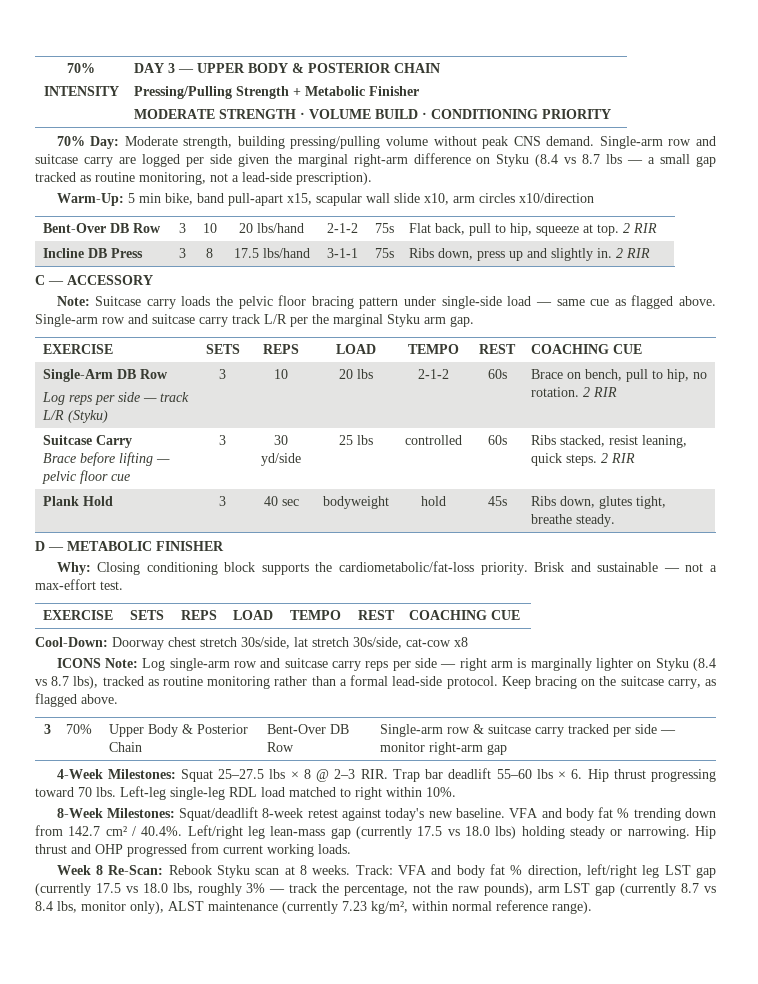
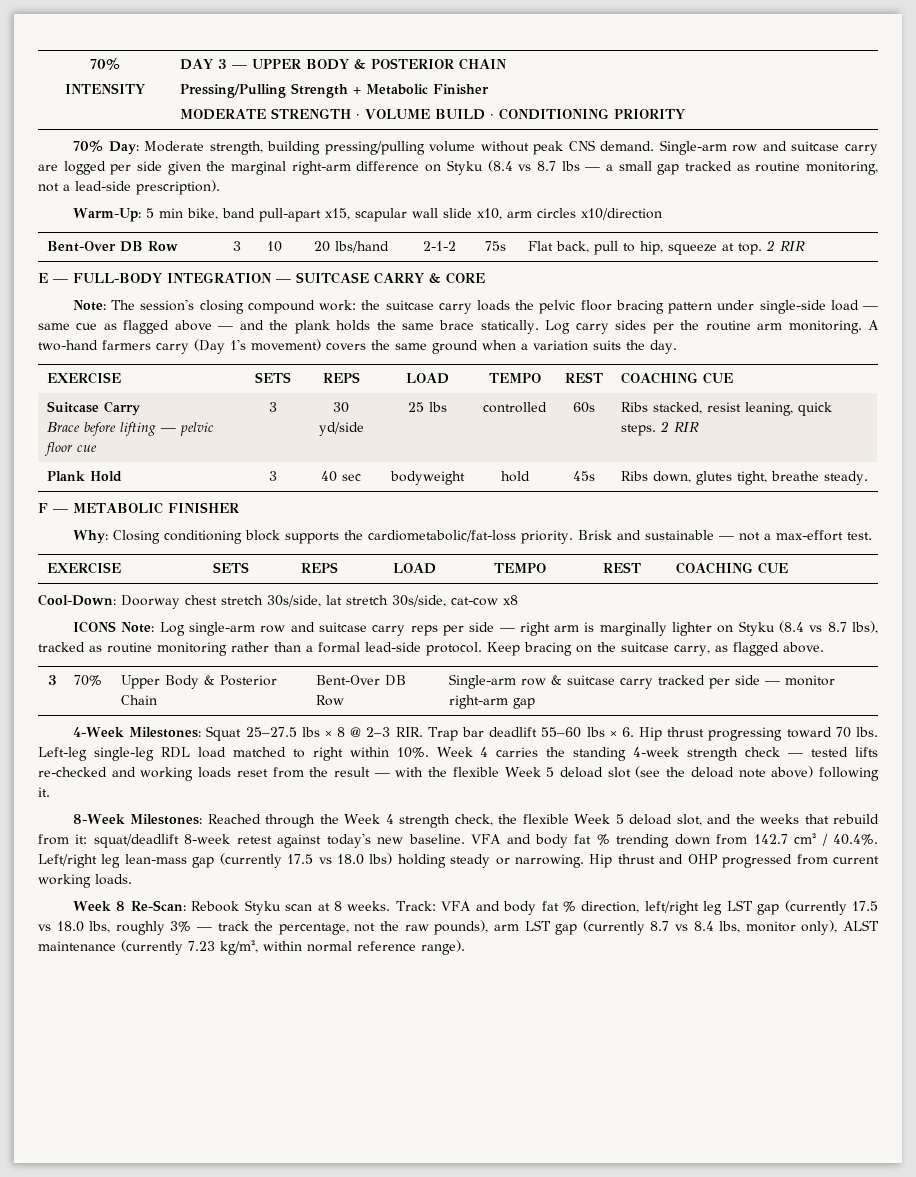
[42,248,143,258] [179,248,186,258] [206,248,213,258] [233,248,310,258] [327,248,358,258] [374,248,394,258] [408,248,650,261] [35,275,153,285] [56,296,142,306] // Incline DB Press | 3 | 8 | 17.5 lbs/hand | 3-1-1 | 75s | Ribs down, press up and slightly in. 2 RIR // C — ACCESSORY // Note: Suitcase -> [38,272,485,284] [73,299,434,314] // E — FULL-BODY INTEGRATION — SUITCASE CARRY & CORE // Note: The session's closing compound work: the suitcase
[678,296,716,306] [35,314,474,327] [42,344,113,354] [205,344,240,354] [263,344,299,354] [335,344,376,354] [408,344,459,354] [479,344,516,354] [530,344,642,354] [42,369,168,382] [41,392,189,405] [41,410,108,423] [219,369,226,379] [274,369,288,379] [338,369,373,379] [418,369,449,379] [487,369,507,379] [530,369,707,382] [530,387,617,397] above. Single-arm row and suitcase carry track L/R per the marginal Styku arm gap. // EXERCISE | SETS | REPS | LOAD | TEMPO | REST | COACHING CUE // Single-Arm DB Row // Log reps per side — track L/R (Styku) | 3 | 10 | 20 lbs | 2-1-2 | 60s | Brace on bench, pull to hip, no rotation. 2 RIR -> [174,320,879,334] [38,339,677,354] [46,372,121,384] [255,372,291,383] [322,372,360,383] [406,373,449,384] [488,373,541,383] [565,372,603,383] [620,372,733,384] above — and the plank holds the same brace statically. Log carry sides per the routine arm monitoring. A two-hand farmers carry (Day 1's movement) covers the same ground when a variation suits the day. // EXERCISE | SETS | REPS | LOAD | TEMPO | REST | COACHING CUE
[35,541,45,551] D -> [38,503,48,513] F
[56,807,259,821] // 8-Week Milestones: Squat/deadlift -> [436,747,878,761] [38,766,879,781] [38,787,50,797] [73,814,880,828] [38,834,179,848] Week 4 carries the standing 4-week strength check — tested lifts re-checked and working loads reset from the result — with the flexible Week 5 deload slot (see the deload note above) following it. // 8-Week Milestones: Reached through the Week 4 strength check, the flexible Week 5 deload slot, and the weeks that rebuild from it: squat/deadlift

